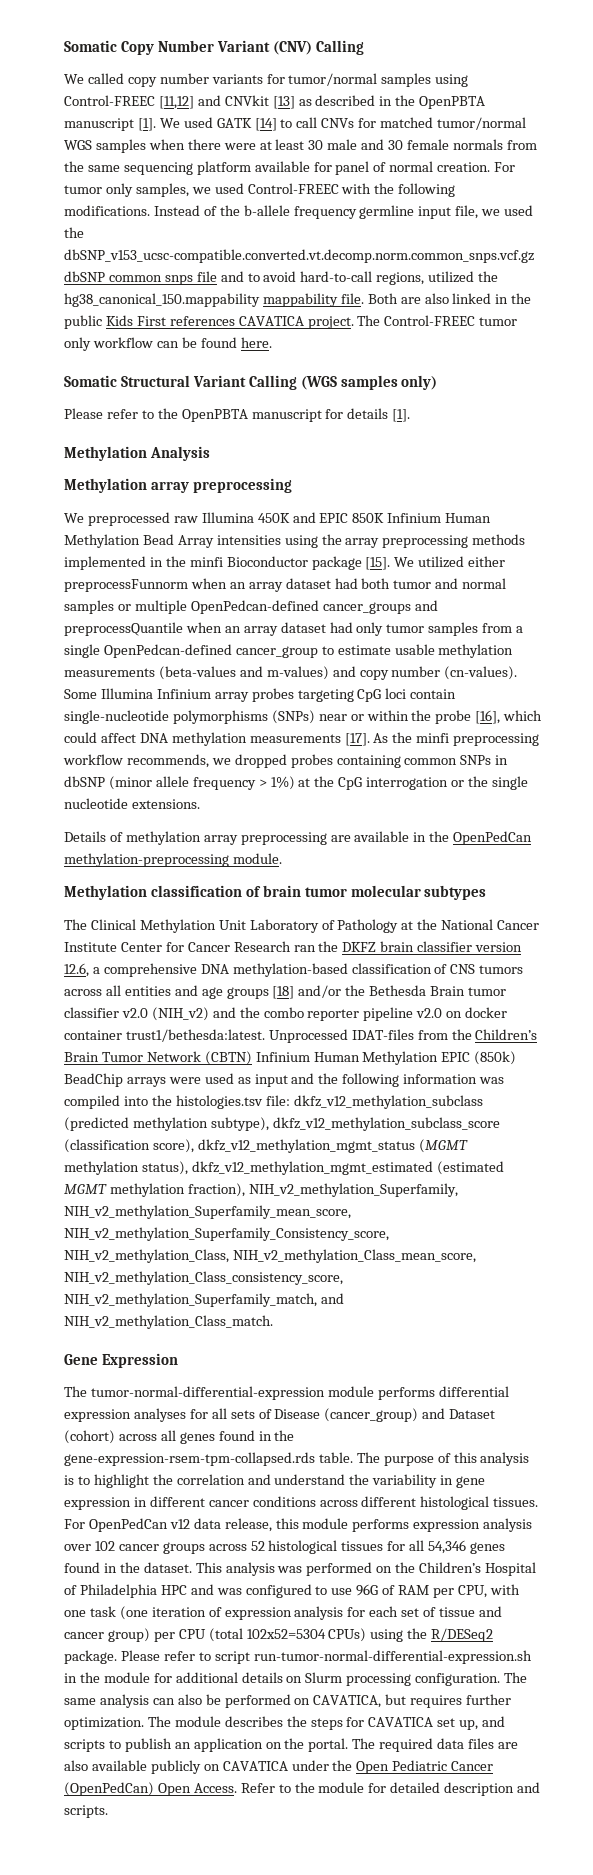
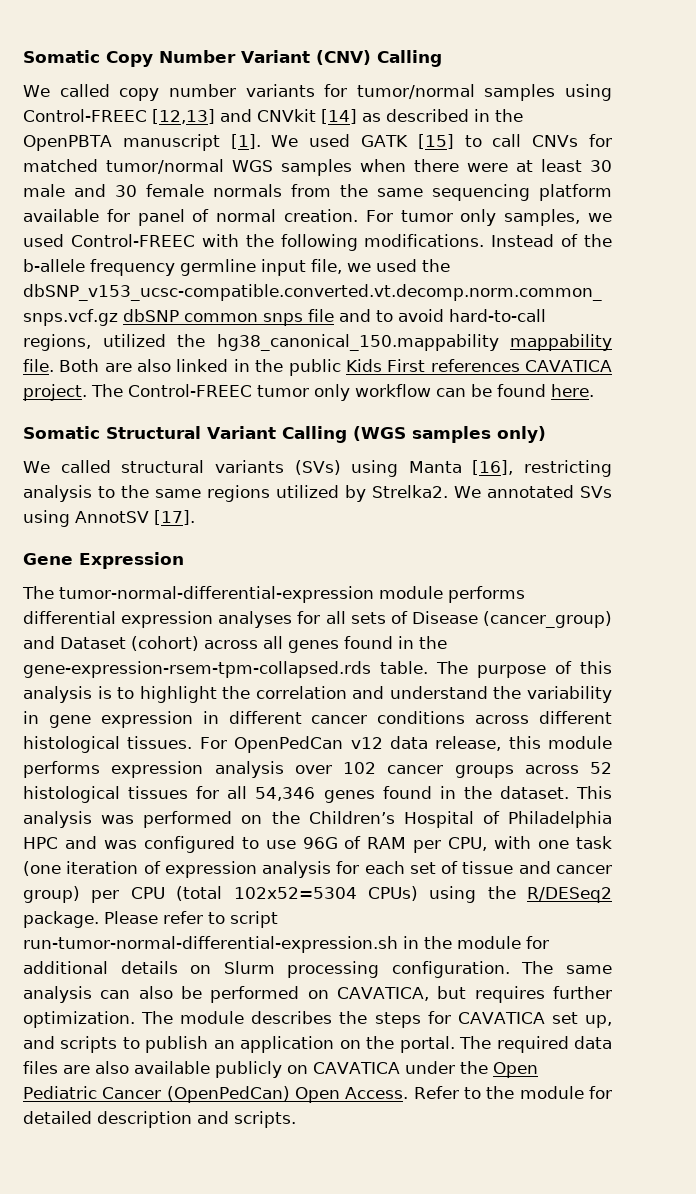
[158,96,194,109] [11,12] -> [152,109,215,124] [12,13]
[272,96,295,109] [13] -> [321,109,357,124] [14]
[254,118,277,131] [14] -> [417,134,454,149] [15]
[64,408,411,422] [64,446,210,461] [64,478,292,493] [64,512,492,526] [64,534,526,548] [64,556,506,570] [64,578,507,592] [64,600,438,614] [64,622,524,636] [64,644,514,658] [64,666,518,680] [64,688,457,702] [64,710,543,724] [64,732,540,746] [63,754,509,768] [64,776,528,790] [64,798,200,809] [64,831,533,845] [64,853,282,867] [64,885,487,900] [64,919,540,933] [64,941,523,952] [64,963,524,977] [64,985,507,999] [64,1007,508,1021] [64,1029,538,1043] [64,1051,517,1065] [64,1073,505,1087] [64,1095,483,1109] [64,1117,500,1131] [64,1139,468,1153] [64,1161,504,1175] [64,1183,458,1197] [64,1205,351,1219] [64,1227,389,1241] [64,1249,476,1263] [64,1271,343,1285] [64,1293,344,1307] [64,1315,273,1329] Please refer to the OpenPBTA manuscript for details [1]. // Methylation Analysis // Methylation array preprocessing // We preprocessed raw Illumina 450K and EPIC 850K Infinium Human Methylation Bead Array intensities using the array preprocessing methods implemented in the minfi Bioconductor package [15]. We utilized either preprocessFunnorm when an array dataset had both tumor and normal samples or multiple OpenPedcan-defined cancer_groups and preprocessQuantile when an array dataset had only tumor samples from a single OpenPedcan-defined cancer_group to estimate usable methylation measurements (beta-values and m-values) and copy number (cn-values). Some Illumina Infinium array probes targeting CpG loci contain single-nucleotide polymorphisms (SNPs) near or within the probe [16], which could affect DNA methylation measurements [17]. As the minfi preprocessing workflow recommends, we dropped probes containing common SNPs in dbSNP (minor allele frequency > 1%) at the CpG interrogation or the single nucleotide extensions. // Details of methylation array preprocessing are available in the OpenPedCan methylation-preprocessing module. // Methylation classification of brain tumor molecular subtypes // The Clinical Methylation Unit Laboratory of Pathology at the National Cancer Institute Center for Cancer Research ran the DKFZ brain classifier version 12.6, a comprehensive DNA methylation-based classification of CNS tumors across all entities and age groups [18] and/or the Bethesda Brain tumor classifier v2.0 (NIH_v2) and the combo reporter pipeline v2.0 on docker container trust1/bethesda:latest. Unprocessed IDAT-files from the Children’s Brain Tumor Network (CBTN) Infinium Human Methylation EPIC (850k) BeadChip arrays were used as input and the following information was compiled into the histologies.tsv file: dkfz_v12_methylation_subclass (predicted methylation subtype), dkfz_v12_methylation_subclass_score (classification score), dkfz_v12_methylation_mgmt_status (MGMT methylation status), dkfz_v12_methylation_mgmt_estimated (estimated MGMT methylation fraction), NIH_v2_methylation_Superfamily, NIH_v2_methylation_Superfamily_mean_score, NIH_v2_methylation_Superfamily_Consistency_score, NIH_v2_methylation_Class, NIH_v2_methylation_Class_mean_score, NIH_v2_methylation_Class_consistency_score, NIH_v2_methylation_Superfamily_match, and NIH_v2_methylation_Class_match. -> [23,460,612,477] [23,485,612,502] [23,510,195,527] We called structural variants (SVs) using Manta [16], restricting analysis to the same regions utilized by Strelka2. We annotated SVs using AnnotSV [17].

